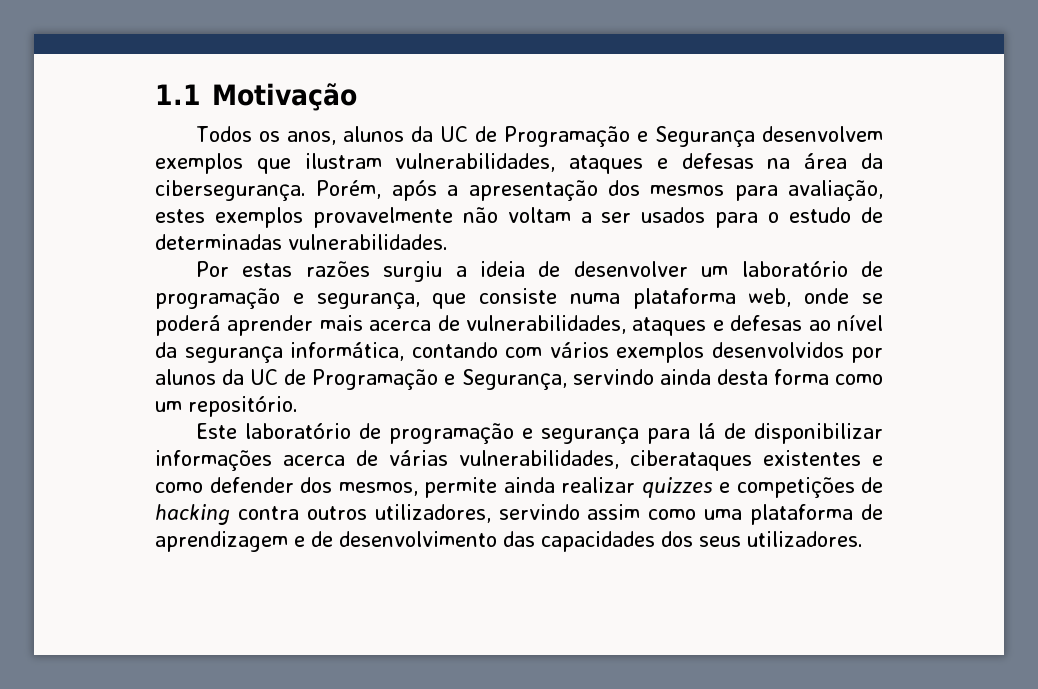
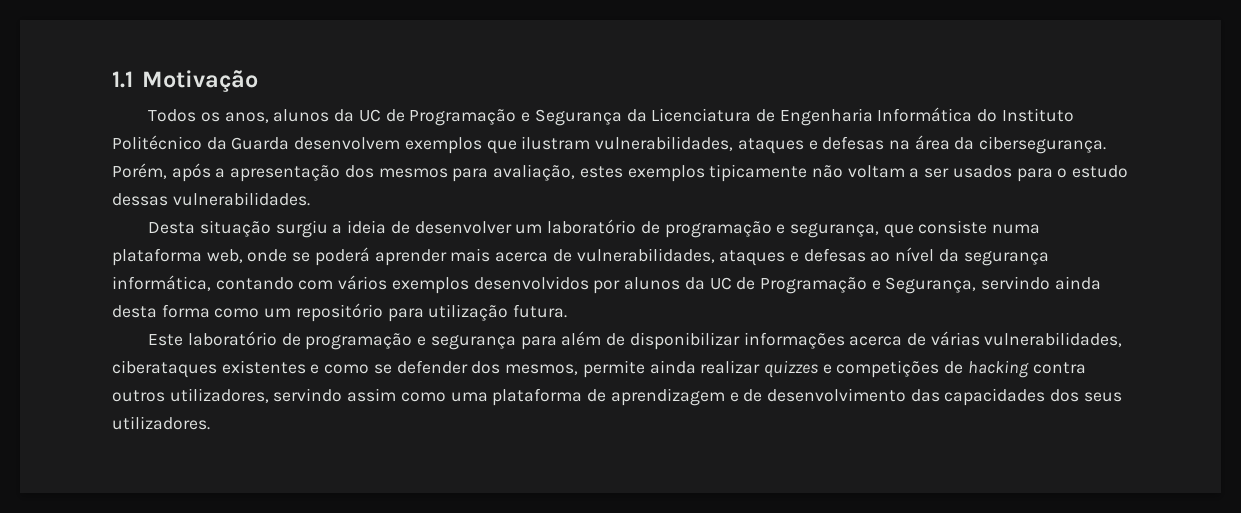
(755, 136) none -> [626,107,1074,126] [112,135,290,150] da Licenciatura de Engenharia Informática do Instituto Politécnico da Guarda
[312,207,453,228] provavelmente -> [709,164,808,182] tipicamente
[861,207,883,223] [155,234,282,250] de determinadas -> [112,193,168,206] dessas
[195,261,370,277] Por estas razões -> [148,220,272,237] Desta situação
[188,396,298,417] repositório. -> [295,303,568,322] repositório para utilização futura.
[697,423,716,439] lá -> [561,331,602,346] além
(203, 487) none -> [373,364,392,374] se

